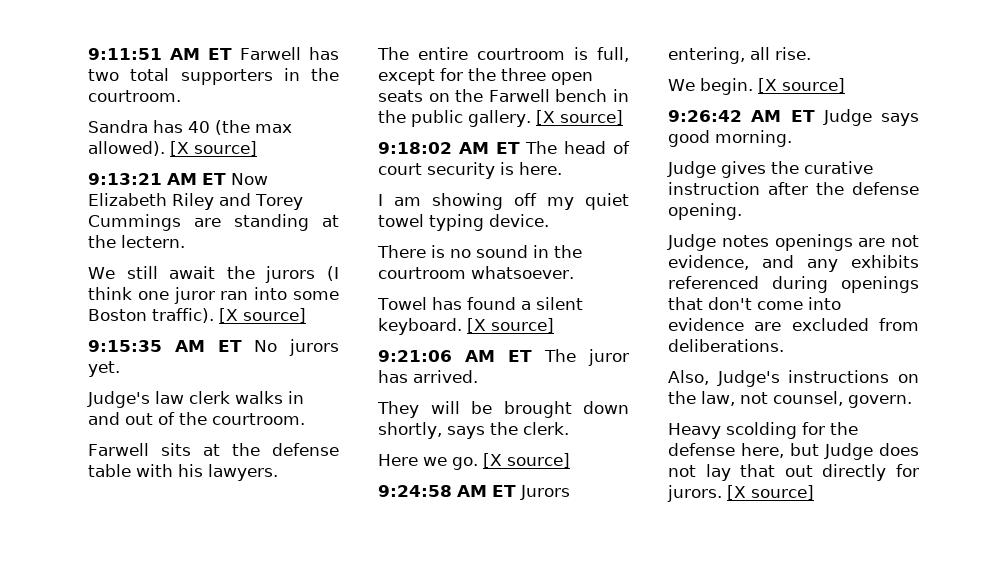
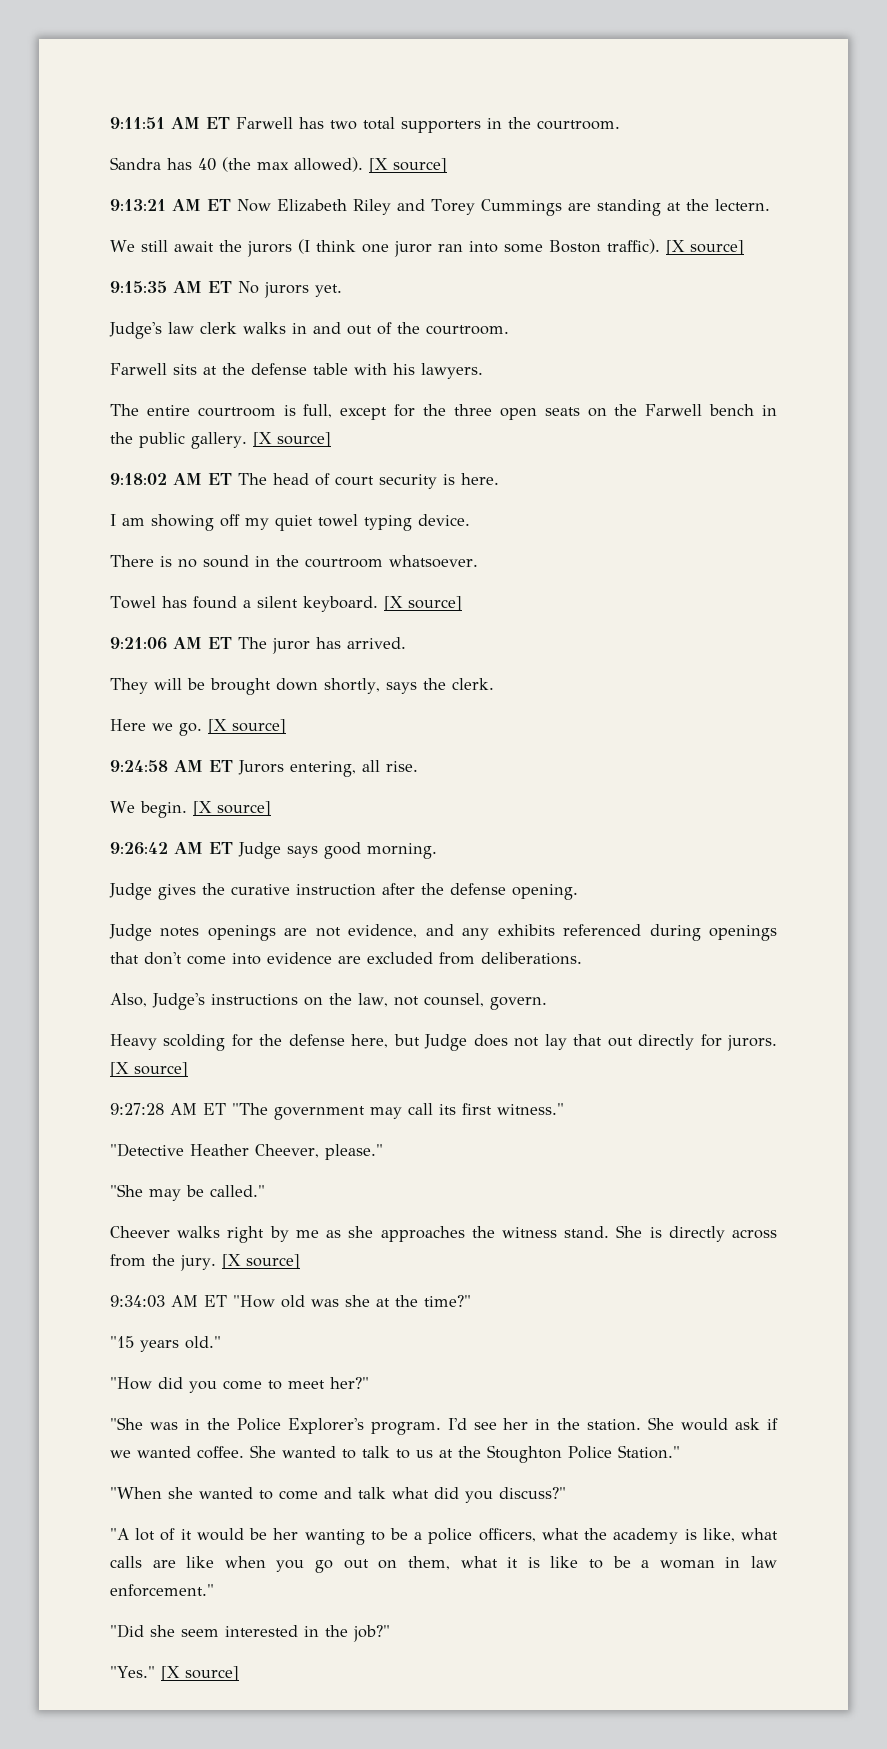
(814, 492) none -> [110,1103,564,1120] [110,1143,383,1160] [110,1184,265,1201] [110,1225,777,1243] [110,1254,300,1271] [110,1295,471,1308] [110,1336,221,1352] [110,1377,369,1393] [110,1417,778,1435] [110,1445,680,1463] [110,1487,566,1503] [110,1528,778,1545] [110,1556,777,1573] [110,1584,214,1597] [110,1624,390,1642] [110,1666,239,1681] // 9:27:28 AM ET "The government may call its first witness." // "Detective Heather Cheever, please." // "She may be called." // Cheever walks right by me as she approaches the witness stand. She is directly across from the jury. [X source] // 9:34:03 AM ET "How old was she at the time?" // "15 years old." // "How did you come to meet her?" // "She was in the Police Explorer's program. I'd see her in the station. She would ask if we wanted coffee. She wanted to talk to us at the Stoughton Police Station." // "When she wanted to come and talk what did you discuss?" // "A lot of it would be her wanting to be a police officers, what the academy is like, what calls are like when you go out on them, what it is like to be a woman in law enforcement." // "Did she seem interested in the job?" // "Yes." [X source]

